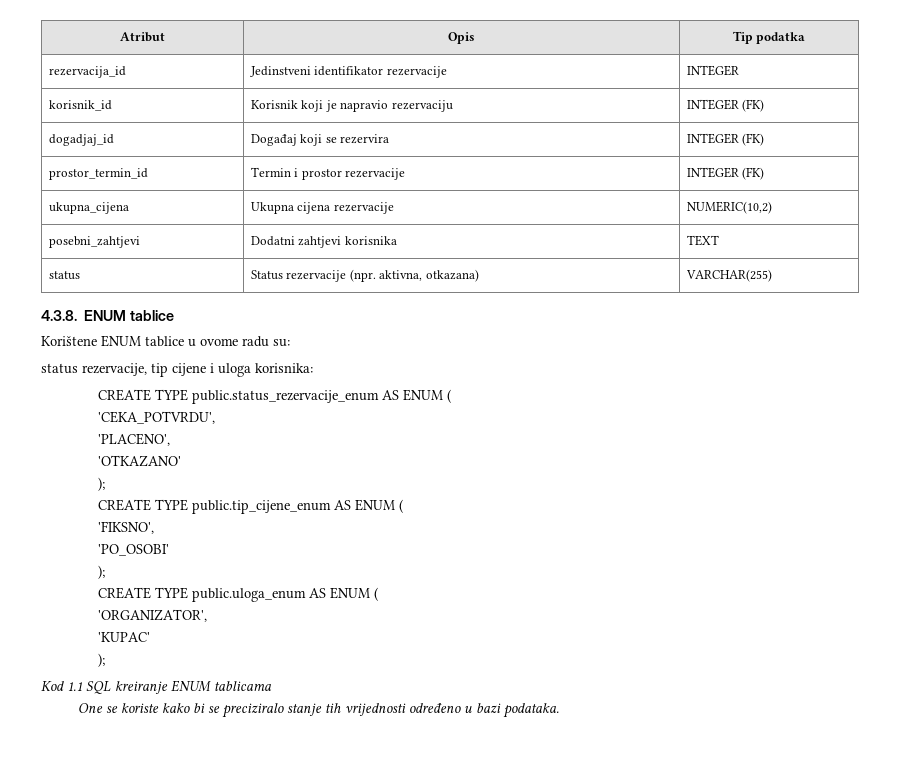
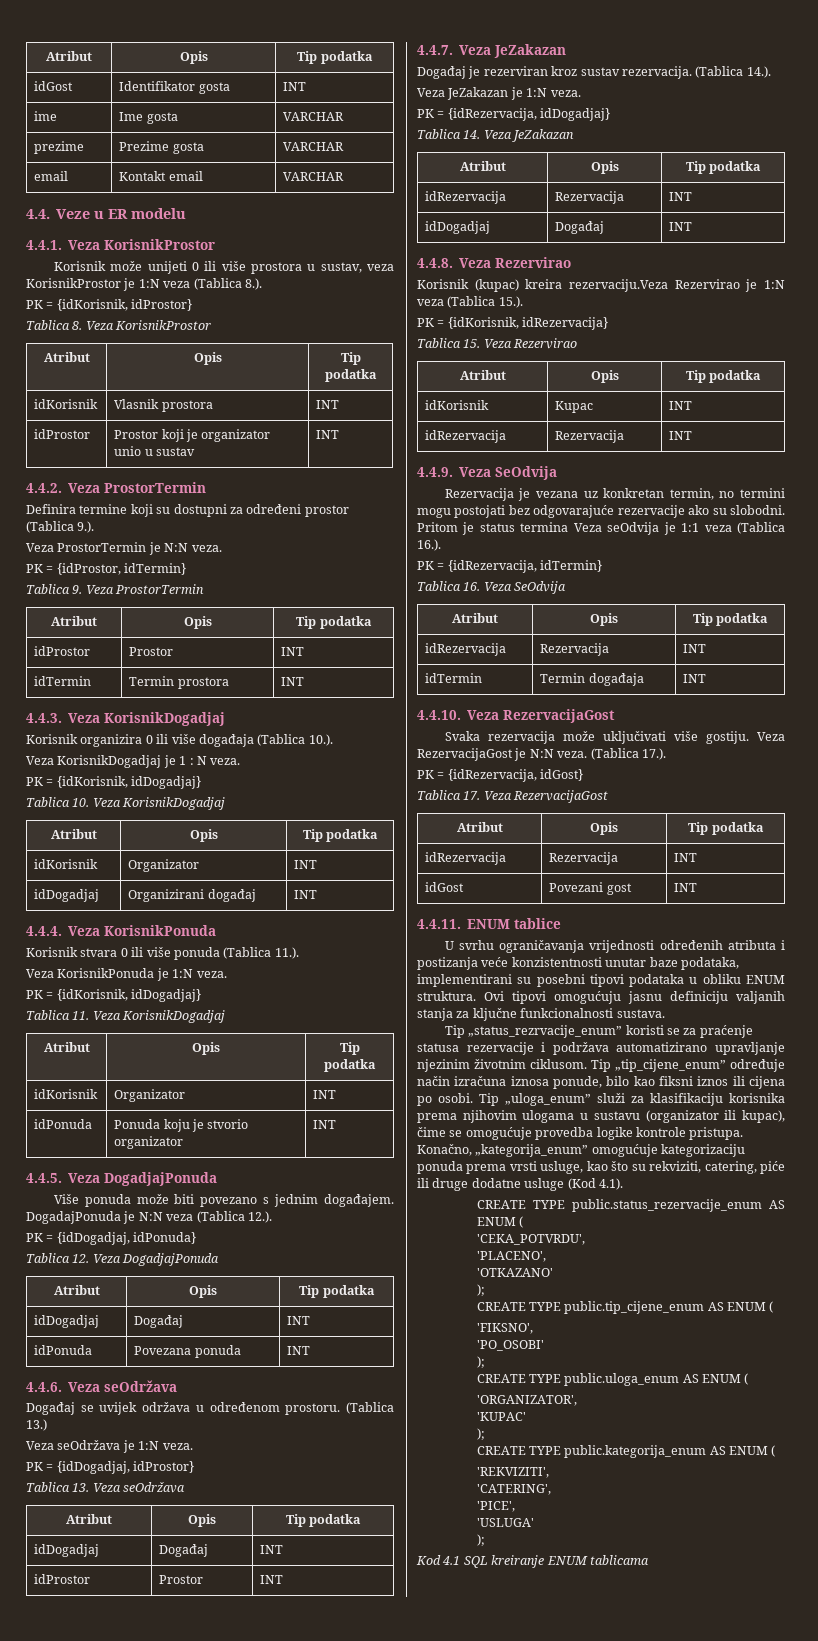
[120,32,165,42] [448,32,475,44] [732,31,806,44] [48,66,126,78] [249,66,447,78] [686,65,739,76] [48,100,112,111] [250,100,453,112] [686,99,765,112] [48,134,114,146] [250,134,390,146] [686,133,765,146] [48,168,148,180] [250,167,406,180] [686,167,765,180] [48,202,129,214] [250,202,394,214] [686,201,772,214] [48,236,140,248] [250,236,397,248] [686,235,719,246] [48,271,80,280] [250,269,479,282] [685,269,772,282] [41,310,175,321] [41,335,290,347] [41,363,313,377] Atribut | Opis | Tip podatka // rezervacija_id | Jedinstveni identifikator rezervacije | INTEGER // korisnik_id | Korisnik koji je napravio rezervaciju | INTEGER (FK) // dogadjaj_id | Događaj koji se rezervira | INTEGER (FK) // prostor_termin_id | Termin i prostor rezervacije | INTEGER (FK) // ukupna_cijena | Ukupna cijena rezervacije | NUMERIC(10,2) // posebni_zahtjevi | Dodatni zahtjevi korisnika | TEXT // status | Status rezervacije (npr. aktivna, otkazana) | VARCHAR(255) // 4.3.8. ENUM tablice // Korištene ENUM tablice u ovome radu su: // status rezervacije, tip cijene i uloga korisnika: -> [46,51,92,61] [179,51,208,64] [297,51,373,64] [34,81,74,91] [119,81,230,94] [283,82,307,91] [34,111,58,121] [119,112,178,124] [283,112,345,121] [34,141,85,154] [119,141,204,154] [283,142,345,151] [34,171,69,181] [119,171,203,181] [283,172,345,181] [26,208,187,219] [26,239,216,250] [53,261,394,274] [26,278,262,291] [26,299,193,311] [26,320,212,330] [43,352,90,362] [193,352,222,365] [340,352,361,365] [325,369,377,382] [34,399,99,409] [114,399,213,412] [316,400,340,409] [34,429,91,439] [114,429,271,442] [114,446,196,456] [316,430,340,439] [26,482,207,493] [26,504,349,517] [26,521,95,533] [26,542,222,555] [26,563,187,575] [26,584,205,594] [51,616,97,626] [183,616,212,629] [296,616,372,629] [34,646,91,656] [129,647,174,656] [281,647,305,656] [34,676,92,686] [129,676,229,689] [281,677,305,686] [26,712,226,726] [26,734,333,747] [26,755,241,768] [26,776,202,789] [26,797,226,810] [50,829,97,839] [189,829,218,842] [302,829,379,842] [34,859,99,869] [128,859,200,872] [294,860,318,869] [34,889,100,902] [128,889,256,902] [294,890,318,899] [26,925,217,936] [26,947,299,960] [26,968,227,981] [26,989,202,1002] [26,1010,226,1023] [43,1042,90,1052] [191,1042,220,1055] [339,1042,360,1055] [324,1059,376,1072] [34,1089,99,1099] [114,1089,186,1102] [313,1090,337,1099] [34,1119,93,1129] [114,1119,249,1132] [114,1136,184,1149] [313,1120,337,1129] [26,1172,218,1186] [53,1194,394,1207] [26,1211,272,1224] [26,1232,197,1245] [26,1253,220,1266] [53,1285,100,1295] [188,1285,217,1298] [299,1285,375,1298] [34,1315,100,1328] [134,1315,184,1328] [287,1316,311,1325] [34,1345,93,1355] [134,1345,241,1358] [287,1346,311,1355] [26,1380,178,1392] [26,1402,394,1415] [26,1419,47,1431] [26,1440,193,1453] [26,1461,195,1474] [26,1482,186,1493] [66,1514,112,1524] [187,1514,216,1527] [285,1514,362,1527] [34,1544,100,1557] [159,1544,209,1557] [260,1545,284,1554] [34,1574,91,1584] [159,1575,204,1584] [260,1575,284,1584] [417,44,567,58] [417,66,771,79] [417,87,581,100] [417,108,611,121] [417,129,575,142] [459,161,506,171] [590,161,619,174] [685,161,762,174] [425,191,507,204] [555,191,625,204] [669,192,693,201] [425,221,491,234] [555,221,605,234] [669,222,693,231] [417,257,572,268] [417,279,785,292] [417,296,523,308] [417,317,609,330] [417,338,578,349] [459,370,506,380] [590,370,619,383] [685,370,762,383] [425,400,490,410] [555,401,594,413] [669,401,693,410] [425,430,507,443] [555,430,625,443] [669,431,693,440] [417,466,558,480] [444,488,785,501] [417,505,785,518] [417,522,785,535] [417,539,441,551] [417,560,603,573] [417,581,567,594] [452,613,498,623] [590,613,618,626] [692,613,769,626] [425,643,507,656] [540,643,610,656] [683,644,707,653] [425,673,483,683] [540,673,644,686] [683,674,707,683] [417,709,616,723] [444,731,785,744] [417,748,666,761] [417,769,584,782] [417,790,609,803] [456,822,503,832] [590,822,618,835] [688,822,764,835] [425,852,507,865] [549,852,619,865] [674,853,698,862] [425,882,465,892] [549,882,632,895] [674,883,698,892] [417,918,562,929] [444,940,785,953] [417,957,739,970] [417,974,785,987] [417,991,785,1004] [417,1008,665,1021] [444,1025,753,1038] [417,1042,785,1055] [417,1059,785,1072] [417,1076,785,1089] [417,1093,785,1106] [417,1110,785,1123] [417,1127,744,1140] [417,1144,746,1157] [417,1161,785,1174] [417,1178,623,1191] Atribut | Opis | Tip podatka // idGost | Identifikator gosta | INT // ime | Ime gosta | VARCHAR // prezime | Prezime gosta | VARCHAR // email | Kontakt email | VARCHAR // 4.4. Veze u ER modelu // 4.4.1. Veza KorisnikProstor // Korisnik može unijeti 0 ili više prostora u sustav, veza KorisnikProstor je 1:N veza (Tablica 8.). // PK = {idKorisnik, idProstor} // Tablica 8. Veza KorisnikProstor // Atribut | Opis | Tip podatka // idKorisnik | Vlasnik prostora | INT // idProstor | Prostor koji je organizator unio u sustav | INT // 4.4.2. Veza ProstorTermin // Definira termine koji su dostupni za određeni prostor (Tablica 9.). // Veza ProstorTermin je N:N veza. // PK = {idProstor, idTermin} // Tablica 9. Veza ProstorTermin // Atribut | Opis | Tip podatka // idProstor | Prostor | INT // idTermin | Termin prostora | INT // 4.4.3. Veza KorisnikDogadjaj // Korisnik organizira 0 ili više događaja (Tablica 10.). // Veza KorisnikDogadjaj je 1 : N veza. // PK = {idKorisnik, idDogadjaj} // Tablica 10. Veza KorisnikDogadjaj // Atribut | Opis | Tip podatka // idKorisnik | Organizator | INT // idDogadjaj | Organizirani događaj | INT // 4.4.4. Veza KorisnikPonuda // Korisnik stvara 0 ili više ponuda (Tablica 11.). // Veza KorisnikPonuda je 1:N veza. // PK = {idKorisnik, idDogadjaj} // Tablica 11. Veza KorisnikDogadjaj // Atribut | Opis | Tip podatka // idKorisnik | Organizator | INT // idPonuda | Ponuda koju je stvorio organizator | INT // 4.4.5. Veza DogadjajPonuda // Više ponuda može biti povezano s jednim događajem. DogadajPonuda je N:N veza (Tablica 12.). // PK = {idDogadjaj, idPonuda} // Tablica 12. Veza DogadjajPonuda // Atribut | Opis | Tip podatka // idDogadjaj | Događaj | INT // idPonuda | Povezana ponuda | INT // 4.4.6. Veza seOdržava // Događaj se uvijek održava u određenom prostoru. (Tablica 13.) // Veza seOdržava je 1:N veza. // PK = {idDogadjaj, idProstor} // Tablica 13. Veza seOdržava // Atribut | Opis | Tip podatka // idDogadjaj | Događaj | INT // idProstor | Prostor | INT // 4.4.7. Veza JeZakazan // Događaj je rezerviran kroz sustav rezervacija. (Tablica 14.). // Veza JeZakazan je 1:N veza. // PK = {idRezervacija, idDogadjaj} // Tablica 14. Veza JeZakazan // Atribut | Opis | Tip podatka // idRezervacija | Rezervacija | INT // idDogadjaj | Događaj | INT // 4.4.8. Veza Rezervirao // Korisnik (kupac) kreira rezervaciju.Veza Rezervirao je 1:N veza (Tablica 15.). // PK = {idKorisnik, idRezervacija} // Tablica 15. Veza Rezervirao // Atribut | Opis | Tip podatka // idKorisnik | Kupac | INT // idRezervacija | Rezervacija | INT // 4.4.9. Veza SeOdvija // Rezervacija je vezana uz konkretan termin, no termini mogu postojati bez odgovarajuće rezervacije ako su slobodni. Pritom je status termina Veza seOdvija je 1:1 veza (Tablica 16.). // PK = {idRezervacija, idTermin} // Tablica 16. Veza SeOdvija // Atribut | Opis | Tip podatka // idRezervacija | Rezervacija | INT // idTermin | Termin događaja | INT // 4.4.10. Veza RezervacijaGost // Svaka rezervacija može uključivati više gostiju. Veza RezervacijaGost je N:N veza. (Tablica 17.). // PK = {idRezervacija, idGost} // Tablica 17. Veza RezervacijaGost // Atribut | Opis | Tip podatka // idRezervacija | Rezervacija | INT // idGost | Povezani gost | INT // 4.4.11. ENUM tablice // U svrhu ograničavanja vrijednosti određenih atributa i postizanja veće konzistentnosti unutar baze podataka, implementirani su posebni tipovi podataka u obliku ENUM struktura. Ovi tipovi omogućuju jasnu definiciju valjanih stanja za ključne funkcionalnosti sustava. // Tip „status_rezrvacije_enum” koristi se za praćenje statusa rezervacije i podržava automatizirano upravljanje njezinim životnim ciklusom. Tip „tip_cijene_enum” određuje način izračuna iznosa ponude, bilo kao fiksni iznos ili cijena po osobi. Tip „uloga_enum” služi za klasifikaciju korisnika prema njihovim ulogama u sustavu (organizator ili kupac), čime se omogućuje provedba logike kontrole pristupa. Konačno, „kategorija_enum” omogućuje kategorizaciju ponuda prema vrsti usluge, kao što su rekviziti, catering, piće ili druge dodatne usluge (Kod 4.1).
(106, 660) none -> [476,1445,776,1458] [476,1467,549,1478] [476,1484,551,1495] [476,1501,515,1512] [476,1518,534,1527] [476,1534,485,1546] // CREATE TYPE public.kategorija_enum AS ENUM ( // 'REKVIZITI', // 'CATERING', // 'PICE', // 'USLUGA' // );
[67,682,83,691] 1.1 -> [442,1556,461,1565] 4.1
[78,703,560,718] // One se koriste kako bi se preciziralo stanje tih vrijednosti određeno u bazi podataka. -> (649, 1560) none

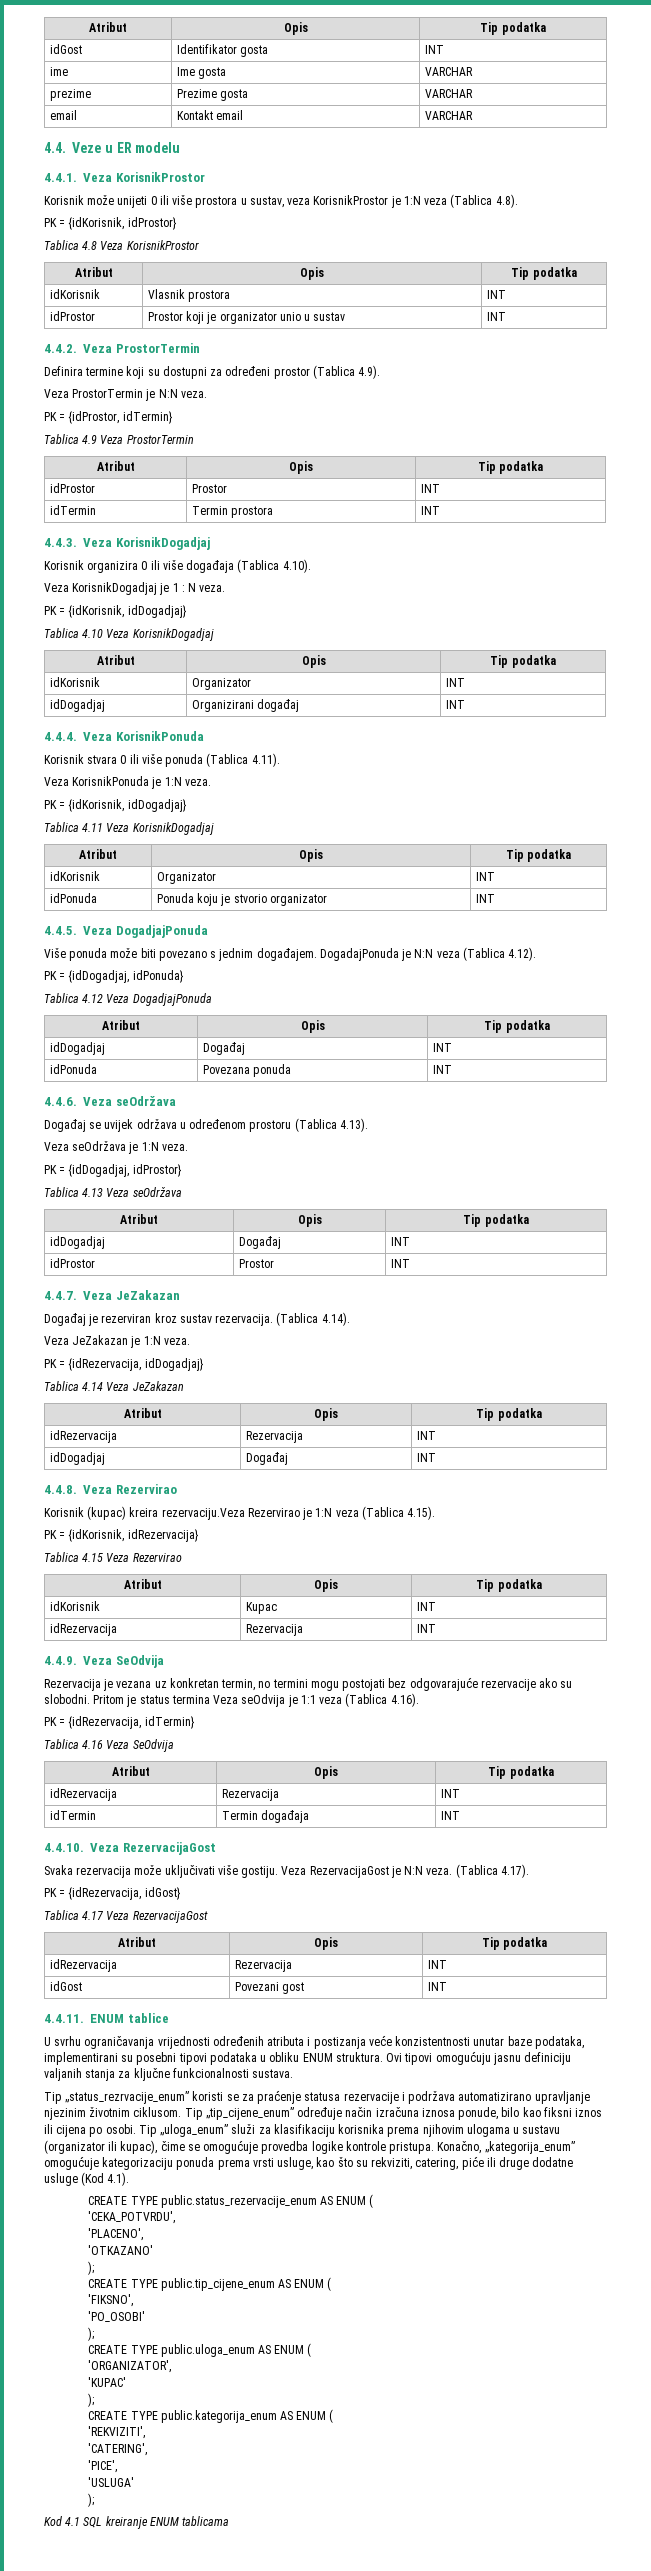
[244,278,262,290] 8.). -> [495,194,518,208] 4.8).
[72,321,83,330] 8. -> [82,241,98,250] 4.8
[77,521,95,533] 9.). -> [358,365,381,379] 4.9).
[72,585,83,594] 9. -> [82,435,98,444] 4.9
[308,734,333,746] 10.). -> [282,559,311,573] 4.10).
[72,798,90,807] 10. -> [82,629,104,638] 4.10
[274,947,299,959] 11.). -> [251,753,280,767] 4.11).
[72,1011,90,1020] 11. -> [82,823,104,832] 4.11
[247,1211,272,1223] 12.). -> [508,947,537,961] 4.12).
[72,1254,90,1263] 12. -> [82,994,104,1003] 4.12
[285,1402,394,1415] [26,1419,47,1431] prostoru. (Tablica 13.) -> [249,1118,368,1132] prostoru (Tablica 4.13).
[72,1483,90,1492] 13. -> [82,1188,104,1197] 4.13
[746,66,771,78] 14.). -> [321,1312,350,1326] 4.14).
[463,130,481,139] 14. -> [82,1382,104,1391] 4.14
[498,296,523,308] 15.). -> [407,1506,436,1520] 4.15).
[463,339,481,348] 15. -> [82,1553,104,1562] 4.15
[417,539,441,551] 16.). -> [390,1693,419,1707] 4.16).
[463,582,481,591] 16. -> [82,1740,104,1749] 4.16
[641,748,666,760] 17.). -> [500,1864,529,1878] 4.17).
[463,791,481,800] 17. -> [82,1911,105,1920] 4.17

